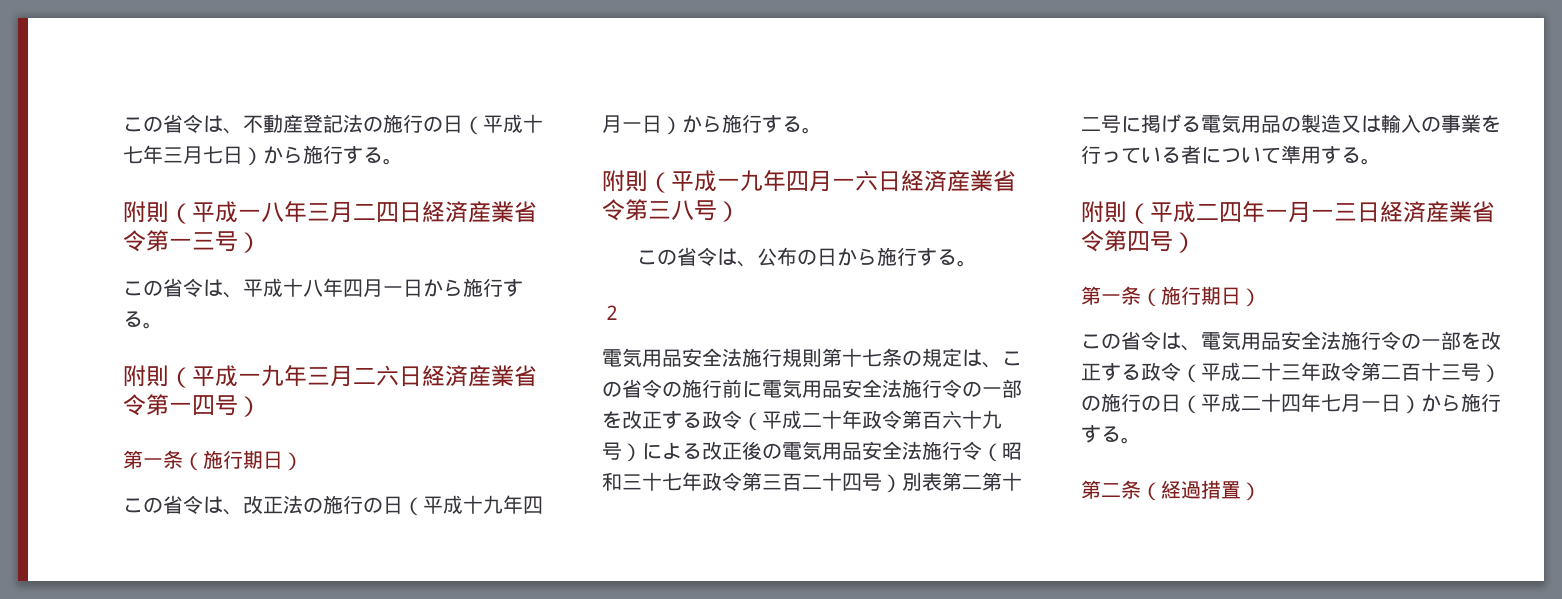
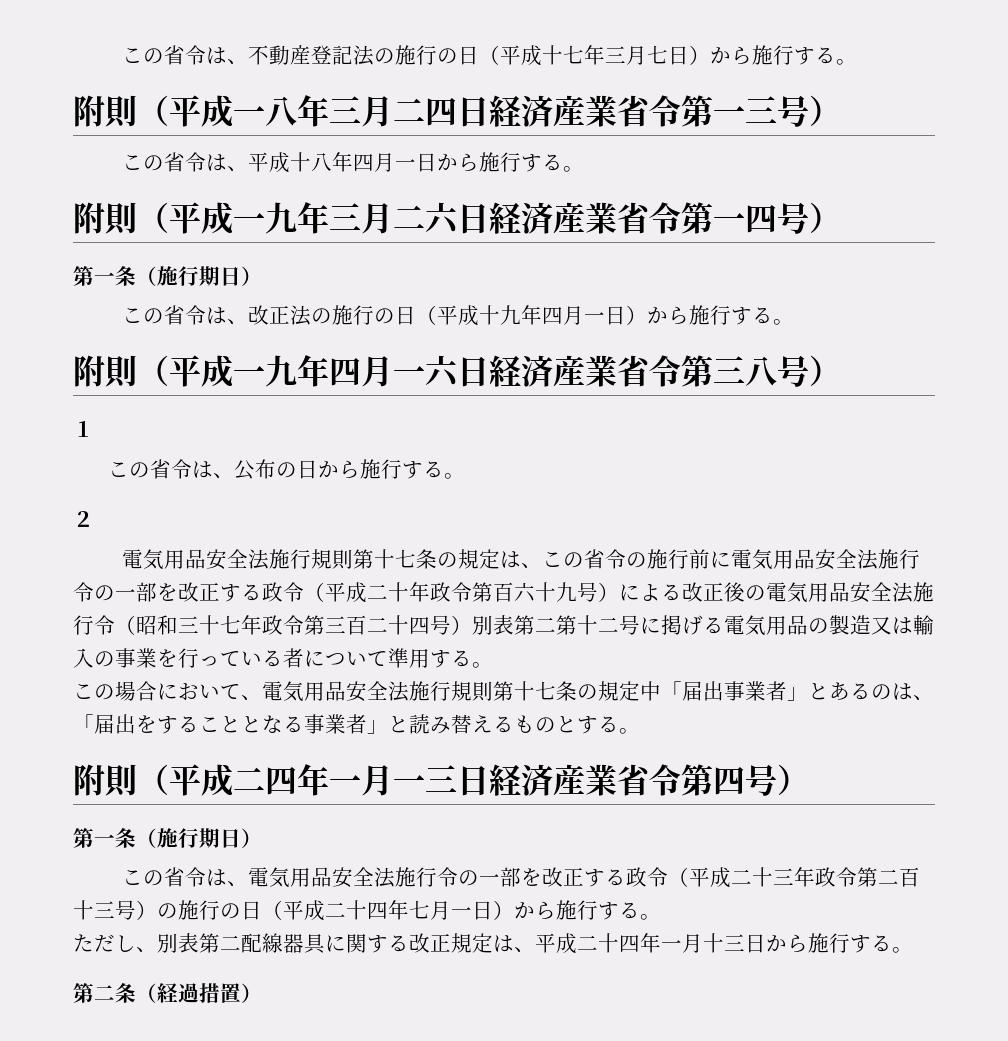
(740, 211) none -> [73,421,94,437] // １
(1381, 161) none -> [73,681,934,702] [73,714,640,734] // この場合において、電気用品安全法施行規則第十七条の規定中「届出事業者」とあるのは、「届出をすることとなる事業者」と読み替えるものとする。
(1141, 440) none -> [73,933,913,954] // ただし、別表第二配線器具に関する改正規定は、平成二十四年一月十三日から施行する。

